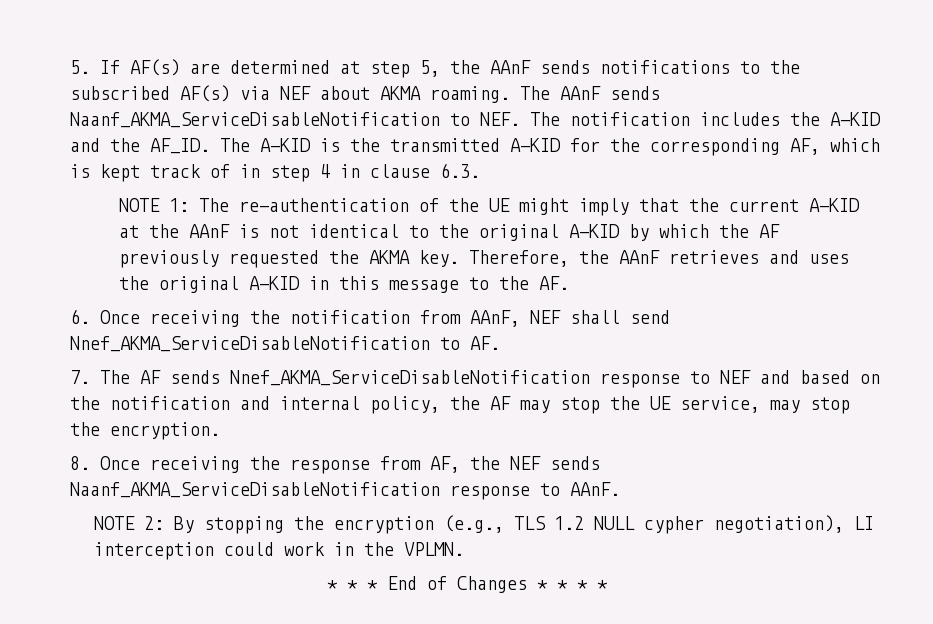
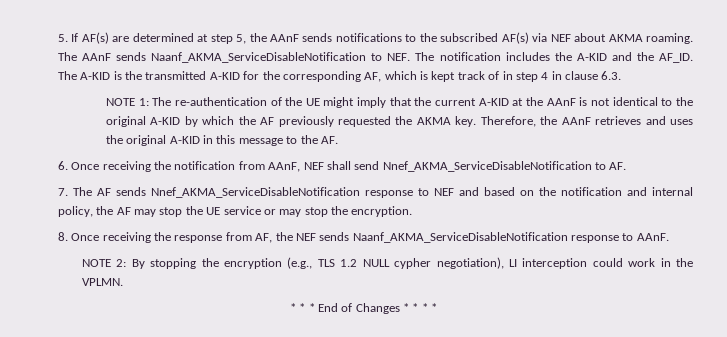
[679,396,760,413] service, -> [223,206,276,215] service or

